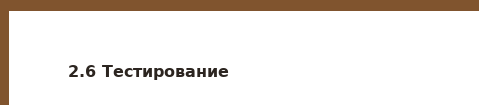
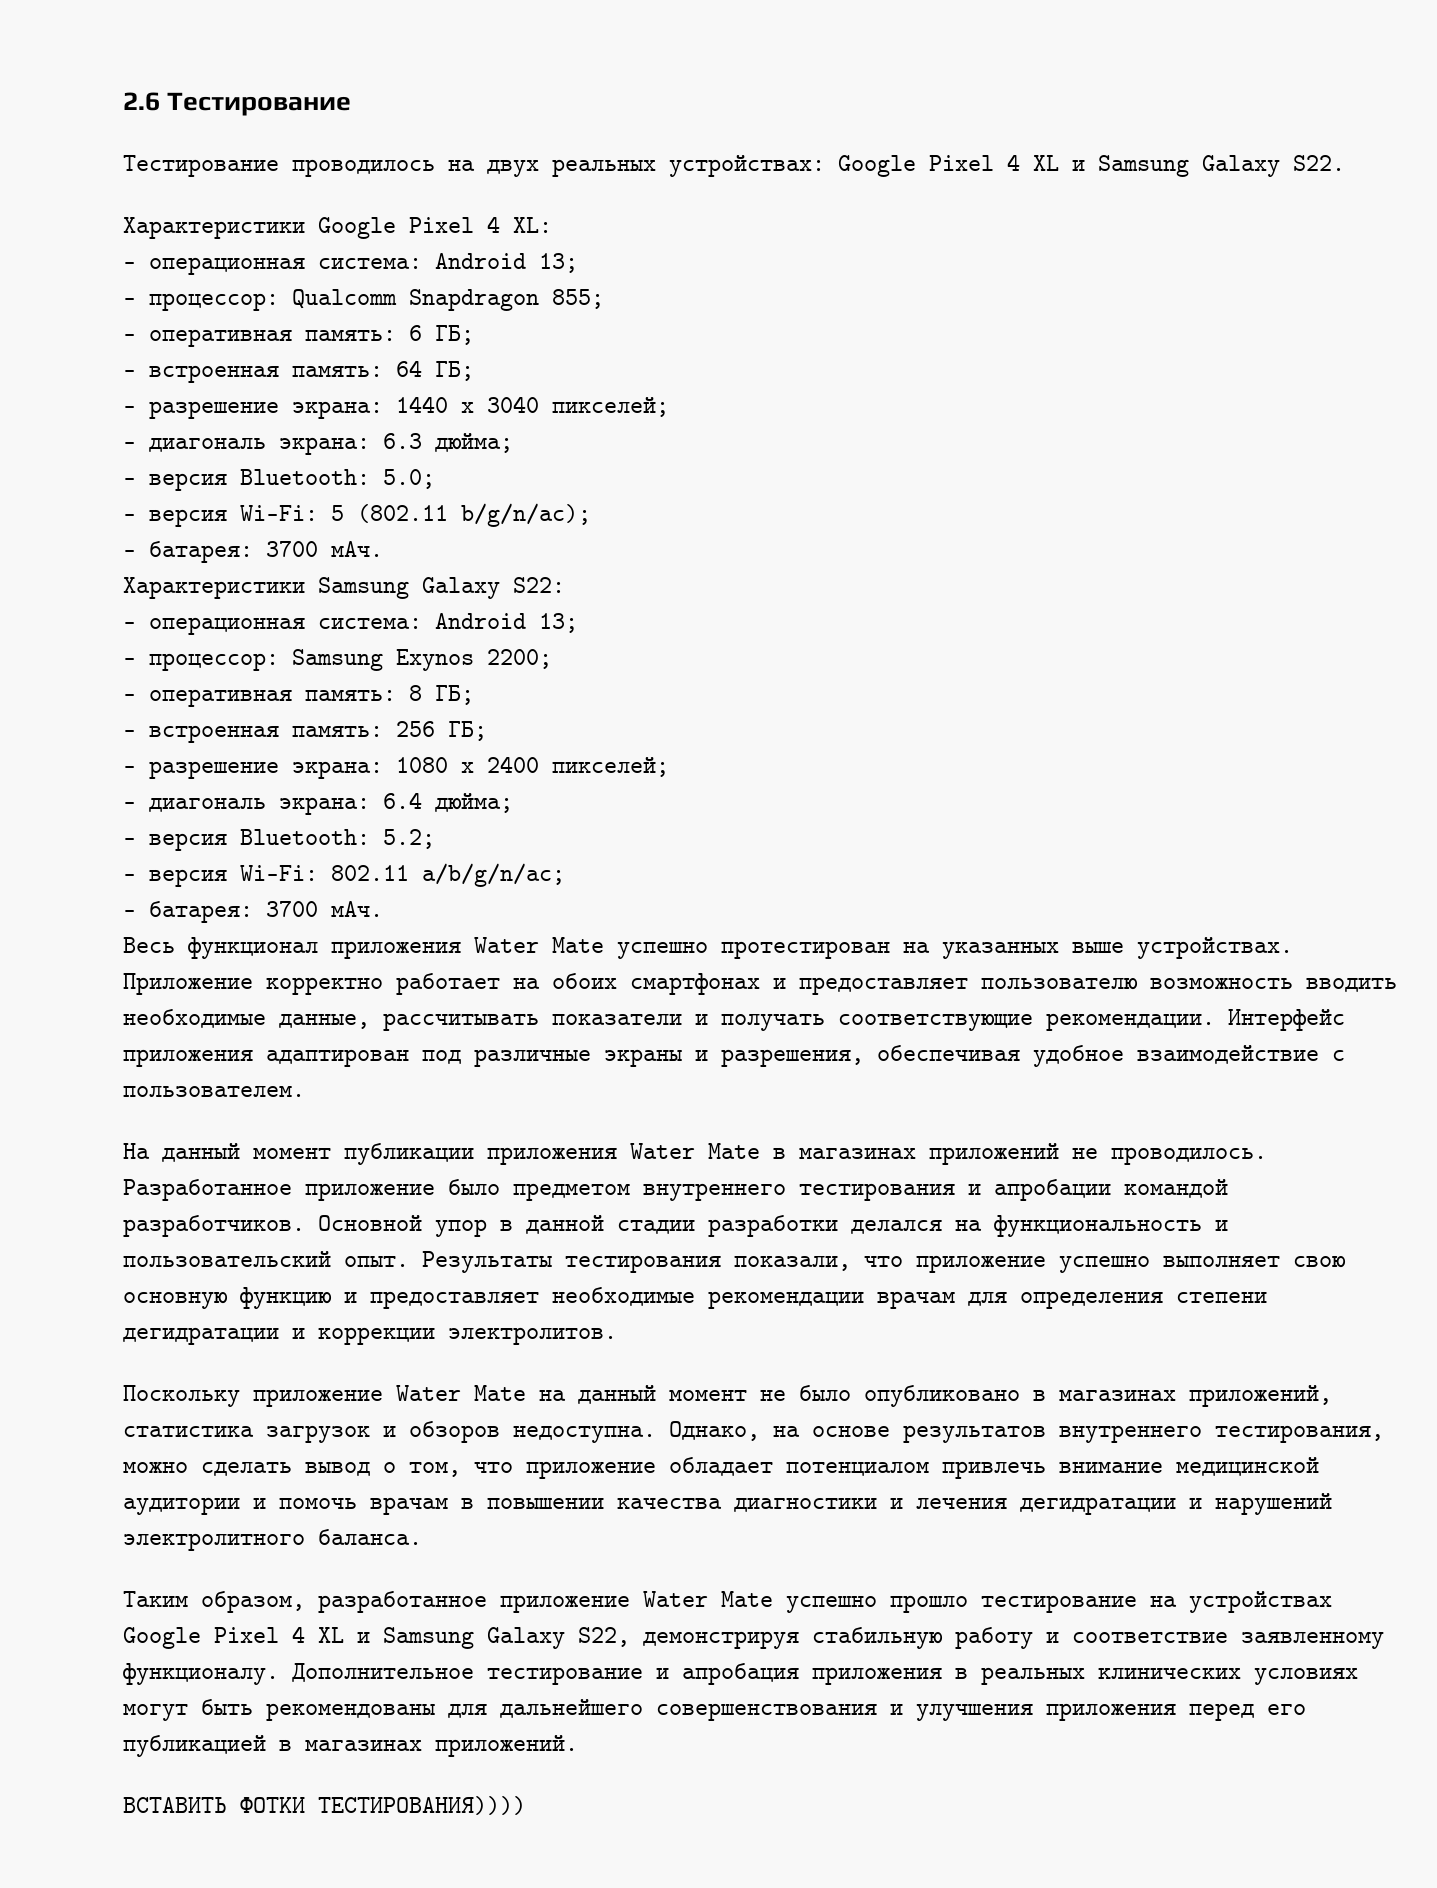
(229, 72) none -> [123,154,1345,177] [123,216,552,239] [123,253,578,275] [123,289,604,311] [123,325,474,347] [123,360,474,383] [123,396,669,419] [123,433,513,455] [123,469,435,491] [123,503,591,527] [123,541,383,563] [123,577,565,599] [123,613,578,635] [123,649,552,671] [123,685,474,707] [123,721,487,743] [123,756,669,779] [123,792,513,815] [123,829,435,851] [123,863,565,887] [123,901,383,923] [123,937,1293,959] [123,973,1397,995] [123,1009,1345,1031] [123,1045,1345,1067] [123,1085,305,1097] [123,1143,1267,1165] [123,1179,1228,1201] [123,1215,1228,1237] [123,1251,1346,1273] [123,1287,1267,1309] [123,1327,617,1345] [123,1385,1332,1407] [123,1421,1384,1443] [123,1457,1319,1479] [123,1493,1332,1515] [123,1529,422,1551] [123,1591,1332,1613] [123,1626,1384,1649] [123,1663,1358,1685] [123,1699,1306,1721] [123,1735,578,1757] [123,1796,526,1815] // Тестирование проводилось на двух реальных устройствах: Google Pixel 4 XL и Samsung Galaxy S22. // Характеристики Google Pixel 4 XL: // - операционная система: Android 13; // - процессор: Qualcomm Snapdragon 855; // - оперативная память: 6 ГБ; // - встроенная память: 64 ГБ; // - разрешение экрана: 1440 x 3040 пикселей; // - диагональ экрана: 6.3 дюйма; // - версия Bluetooth: 5.0; // - версия Wi-Fi: 5 (802.11 b/g/n/ac); // - батарея: 3700 мАч. // Характеристики Samsung Galaxy S22: // - операционная система: Android 13; // - процессор: Samsung Exynos 2200; // - оперативная память: 8 ГБ; // - встроенная память: 256 ГБ; // - разрешение экрана: 1080 x 2400 пикселей; // - диагональ экрана: 6.4 дюйма; // - версия Bluetooth: 5.2; // - версия Wi-Fi: 802.11 a/b/g/n/ac; // - батарея: 3700 мАч. // Весь функционал приложения Water Mate успешно протестирован на указанных выше устройствах. Приложение корректно работает на обоих смартфонах и предоставляет пользователю возможность вводить необходимые данные, рассчитывать показатели и получать соответствующие рекомендации. Интерфейс приложения адаптирован под различные экраны и разрешения, обеспечивая удобное взаимодействие с пользователем. // На данный момент публикации приложения Water Mate в магазинах приложений не проводилось. Разработанное приложение было предметом внутреннего тестирования и апробации командой разработчиков. Основной упор в данной стадии разработки делался на функциональность и пользовательский опыт. Результаты тестирования показали, что приложение успешно выполняет свою основную функцию и предоставляет необходимые рекомендации врачам для определения степени дегидратации и коррекции электролитов. // Поскольку приложение Water Mate на данный момент не было опубликовано в магазинах приложений, статистика загрузок и обзоров недоступна. Однако, на основе результатов внутреннего тестирования, можно сделать вывод о том, что приложение обладает потенциалом привлечь внимание медицинской аудитории и помочь врачам в повышении качества диагностики и лечения дегидратации и нарушений электролитного баланса. // Таким образом, разработанное приложение Water Mate успешно прошло тестирование на устройствах Google Pixel 4 XL и Samsung Galaxy S22, демонстрируя стабильную работу и соответствие заявленному функционалу. Дополнительное тестирование и апробация приложения в реальных клинических условиях могут быть рекомендованы для дальнейшего совершенствования и улучшения приложения перед его публикацией в магазинах приложений. // ВСТАВИТЬ ФОТКИ ТЕСТИРОВАНИЯ))))

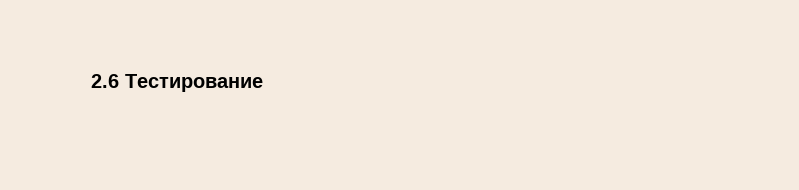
[123,154,1345,177] [123,216,552,239] [123,253,578,275] [123,289,604,311] [123,325,474,347] [123,360,474,383] [123,396,669,419] [123,433,513,455] [123,469,435,491] [123,503,591,527] [123,541,383,563] [123,577,565,599] [123,613,578,635] [123,649,552,671] [123,685,474,707] [123,721,487,743] [123,756,669,779] [123,792,513,815] [123,829,435,851] [123,863,565,887] [123,901,383,923] [123,937,1293,959] [123,973,1397,995] [123,1009,1345,1031] [123,1045,1345,1067] [123,1085,305,1097] [123,1143,1267,1165] [123,1179,1228,1201] [123,1215,1228,1237] [123,1251,1346,1273] [123,1287,1267,1309] [123,1327,617,1345] [123,1385,1332,1407] [123,1421,1384,1443] [123,1457,1319,1479] [123,1493,1332,1515] [123,1529,422,1551] [123,1591,1332,1613] [123,1626,1384,1649] [123,1663,1358,1685] [123,1699,1306,1721] [123,1735,578,1757] [123,1796,526,1815] // Тестирование проводилось на двух реальных устройствах: Google Pixel 4 XL и Samsung Galaxy S22. // Характеристики Google Pixel 4 XL: // - операционная система: Android 13; // - процессор: Qualcomm Snapdragon 855; // - оперативная память: 6 ГБ; // - встроенная память: 64 ГБ; // - разрешение экрана: 1440 x 3040 пикселей; // - диагональ экрана: 6.3 дюйма; // - версия Bluetooth: 5.0; // - версия Wi-Fi: 5 (802.11 b/g/n/ac); // - батарея: 3700 мАч. // Характеристики Samsung Galaxy S22: // - операционная система: Android 13; // - процессор: Samsung Exynos 2200; // - оперативная память: 8 ГБ; // - встроенная память: 256 ГБ; // - разрешение экрана: 1080 x 2400 пикселей; // - диагональ экрана: 6.4 дюйма; // - версия Bluetooth: 5.2; // - версия Wi-Fi: 802.11 a/b/g/n/ac; // - батарея: 3700 мАч. // Весь функционал приложения Water Mate успешно протестирован на указанных выше устройствах. Приложение корректно работает на обоих смартфонах и предоставляет пользователю возможность вводить необходимые данные, рассчитывать показатели и получать соответствующие рекомендации. Интерфейс приложения адаптирован под различные экраны и разрешения, обеспечивая удобное взаимодействие с пользователем. // На данный момент публикации приложения Water Mate в магазинах приложений не проводилось. Разработанное приложение было предметом внутреннего тестирования и апробации командой разработчиков. Основной упор в данной стадии разработки делался на функциональность и пользовательский опыт. Результаты тестирования показали, что приложение успешно выполняет свою основную функцию и предоставляет необходимые рекомендации врачам для определения степени дегидратации и коррекции электролитов. // Поскольку приложение Water Mate на данный момент не было опубликовано в магазинах приложений, статистика загрузок и обзоров недоступна. Однако, на основе результатов внутреннего тестирования, можно сделать вывод о том, что приложение обладает потенциалом привлечь внимание медицинской аудитории и помочь врачам в повышении качества диагностики и лечения дегидратации и нарушений электролитного баланса. // Таким образом, разработанное приложение Water Mate успешно прошло тестирование на устройствах Google Pixel 4 XL и Samsung Galaxy S22, демонстрируя стабильную работу и соответствие заявленному функционалу. Дополнительное тестирование и апробация приложения в реальных клинических условиях могут быть рекомендованы для дальнейшего совершенствования и улучшения приложения перед его публикацией в магазинах приложений. // ВСТАВИТЬ ФОТКИ ТЕСТИРОВАНИЯ)))) -> (263, 83) none

